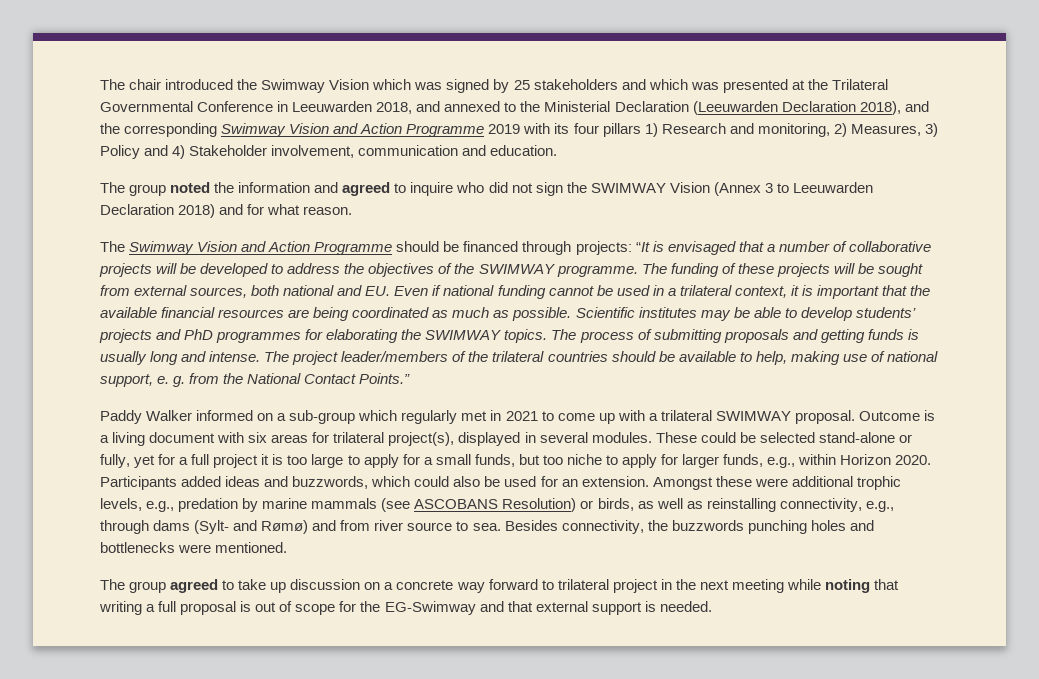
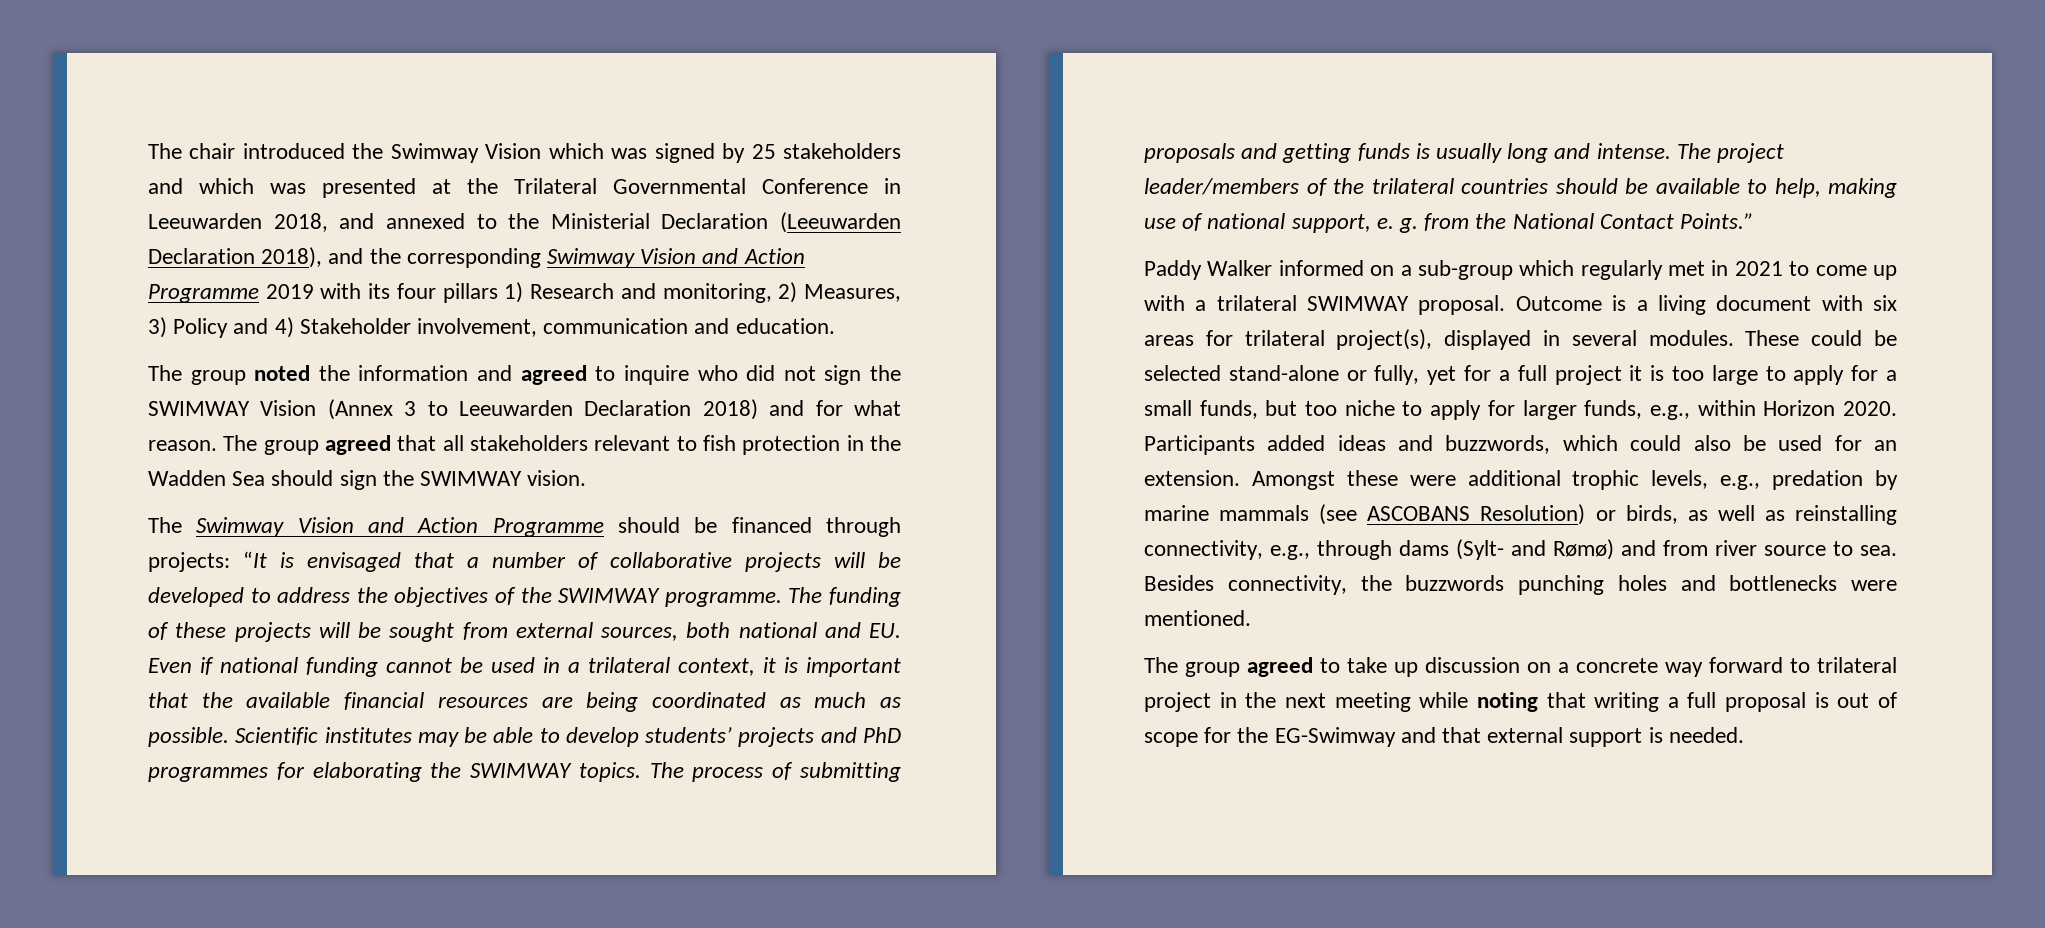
(353, 210) none -> [223,435,902,455] [148,470,587,490] The group agreed that all stakeholders relevant to fish protection in the Wadden Sea should sign the SWIMWAY vision.

